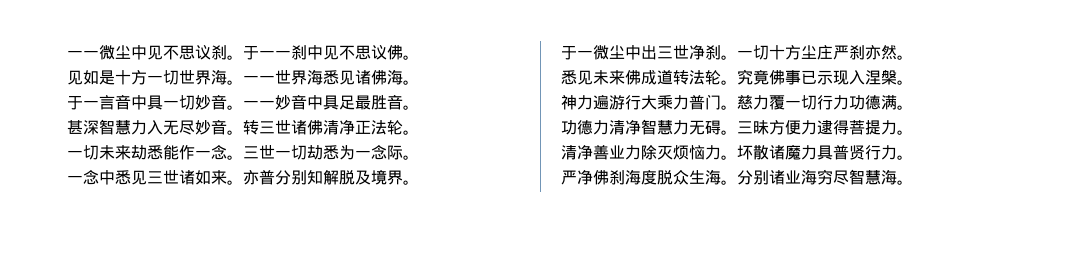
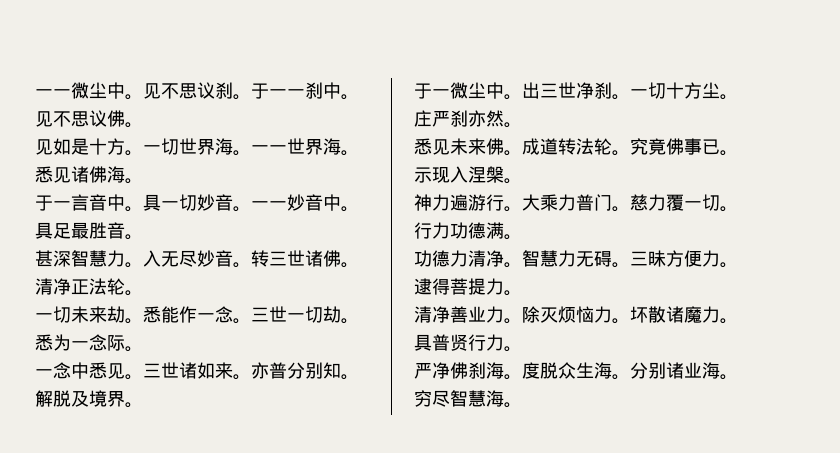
(147, 52) none -> [125,94,143,100] 。
(323, 52) none -> [341,94,359,100] 。
(147, 77) none -> [125,150,143,156] 。
(323, 77) none -> [341,150,359,156] 。
(147, 102) none -> [125,206,143,212] 。
(323, 102) none -> [341,206,359,212] 。
(147, 127) none -> [125,262,143,268] 。
(323, 127) none -> [341,262,359,268] 。
(147, 152) none -> [125,318,143,324] 。
(323, 152) none -> [341,318,359,324] 。
(147, 177) none -> [125,374,143,380] 。
(323, 177) none -> [341,374,359,380] 。
(641, 52) none -> [504,94,522,100] 。
(817, 52) none -> [720,94,738,100] 。
(641, 77) none -> [504,150,522,156] 。
(817, 77) none -> [720,150,738,156] 。
(641, 102) none -> [504,206,522,212] 。
(817, 102) none -> [720,206,738,212] 。
(641, 127) none -> [504,262,522,268] 。
(817, 127) none -> [720,262,738,268] 。
(641, 152) none -> [504,318,522,324] 。
(817, 152) none -> [720,318,738,324] 。
(641, 177) none -> [504,374,522,380] 。
(817, 177) none -> [720,374,738,380] 。

